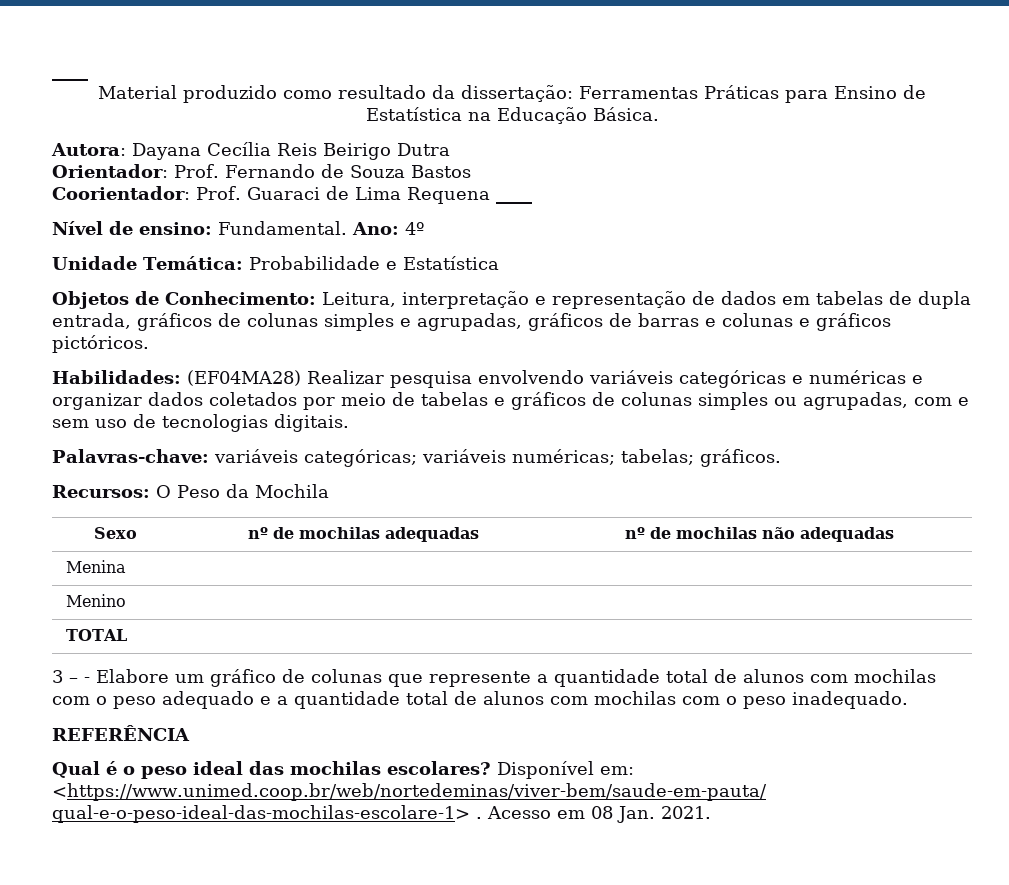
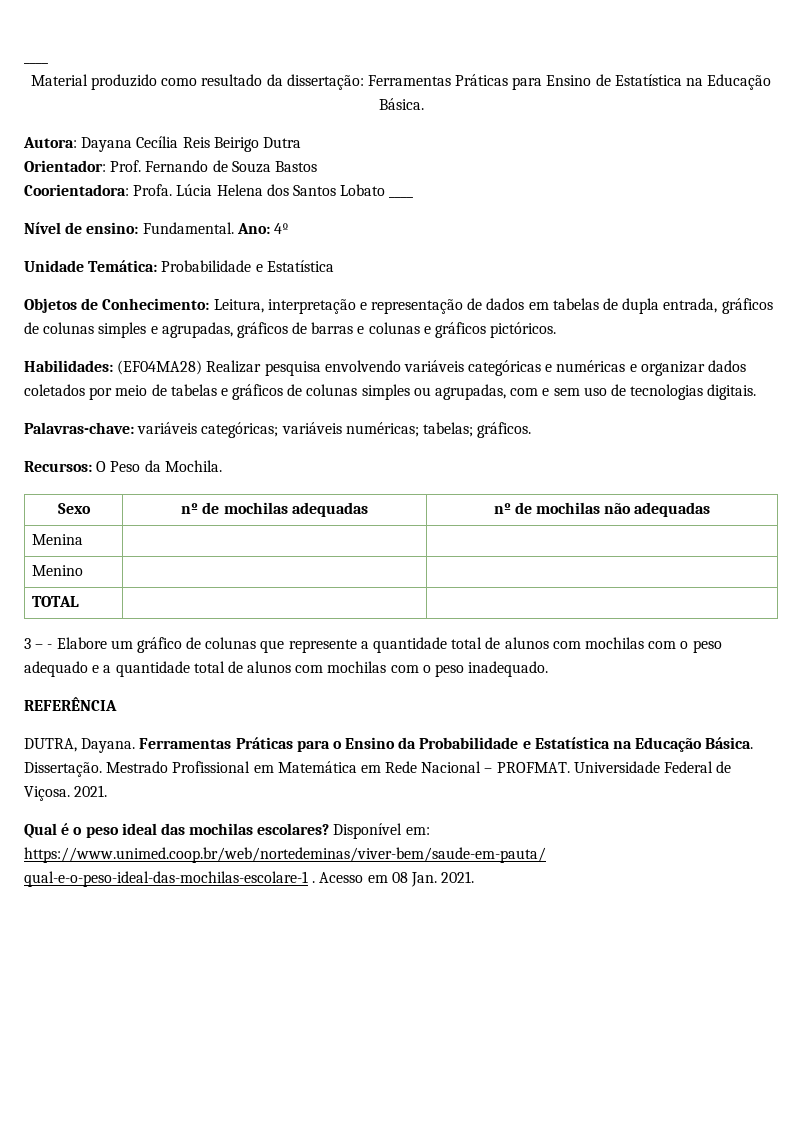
[52,186,490,204] Coorientador: Prof. Guaraci de Lima Requena -> [24,184,386,196] Coorientadora: Profa. Lúcia Helena dos Santos Lobato
[254,484,329,498] Mochila -> [164,460,222,472] Mochila.
(190, 733) none -> [24,737,754,753] [24,761,732,777] [24,785,108,801] // DUTRA, Dayana. Ferramentas Práticas para o Ensino da Probabilidade e Estatística na Educação Básica. Dissertação. Mestrado Profissional em Matemática em Rede Nacional – PROFMAT. Universidade Federal de Viçosa. 2021.
[52,783,767,801] [52,805,470,823] <https://www.unimed.coop.br/web/nortedeminas/viver-bem/saude-em-pauta/ qual-e-o-peso-ideal-das-mochilas-escolare-1> -> [24,847,546,863] [24,871,308,887] https://www.unimed.coop.br/web/nortedeminas/viver-bem/saude-em-pauta/ qual-e-o-peso-ideal-das-mochilas-escolare-1

